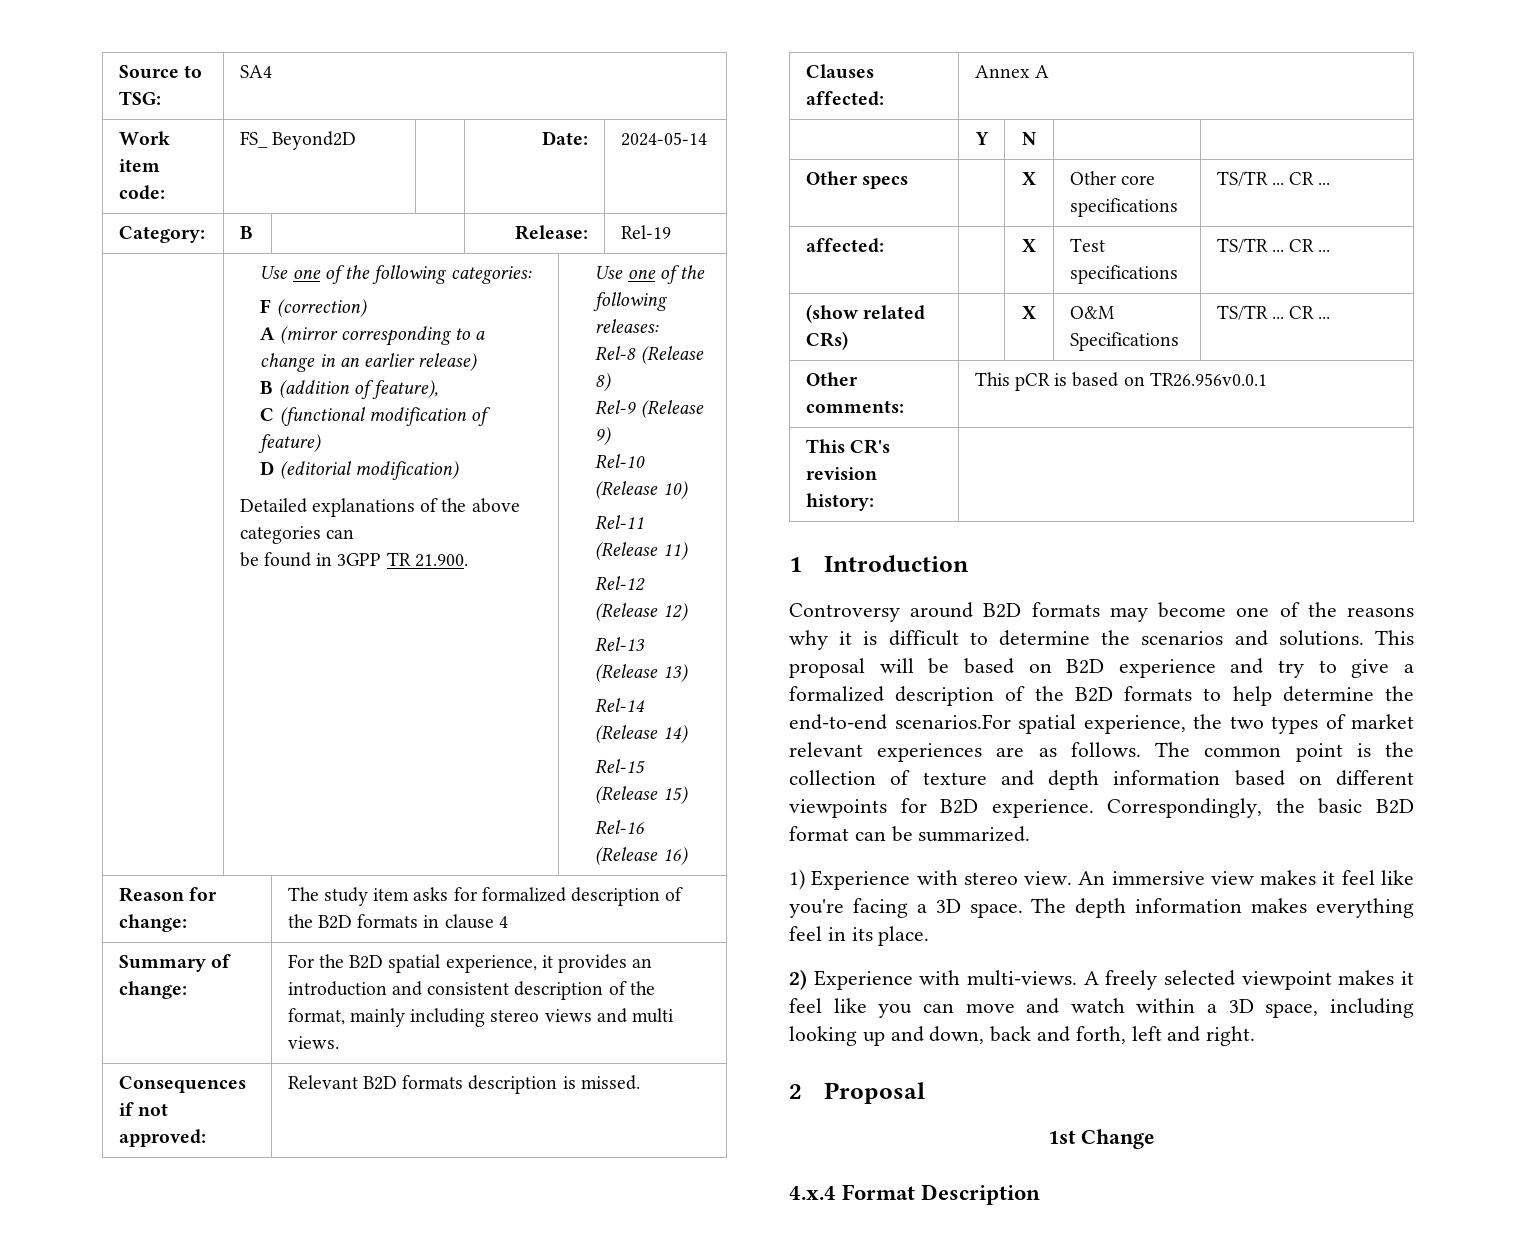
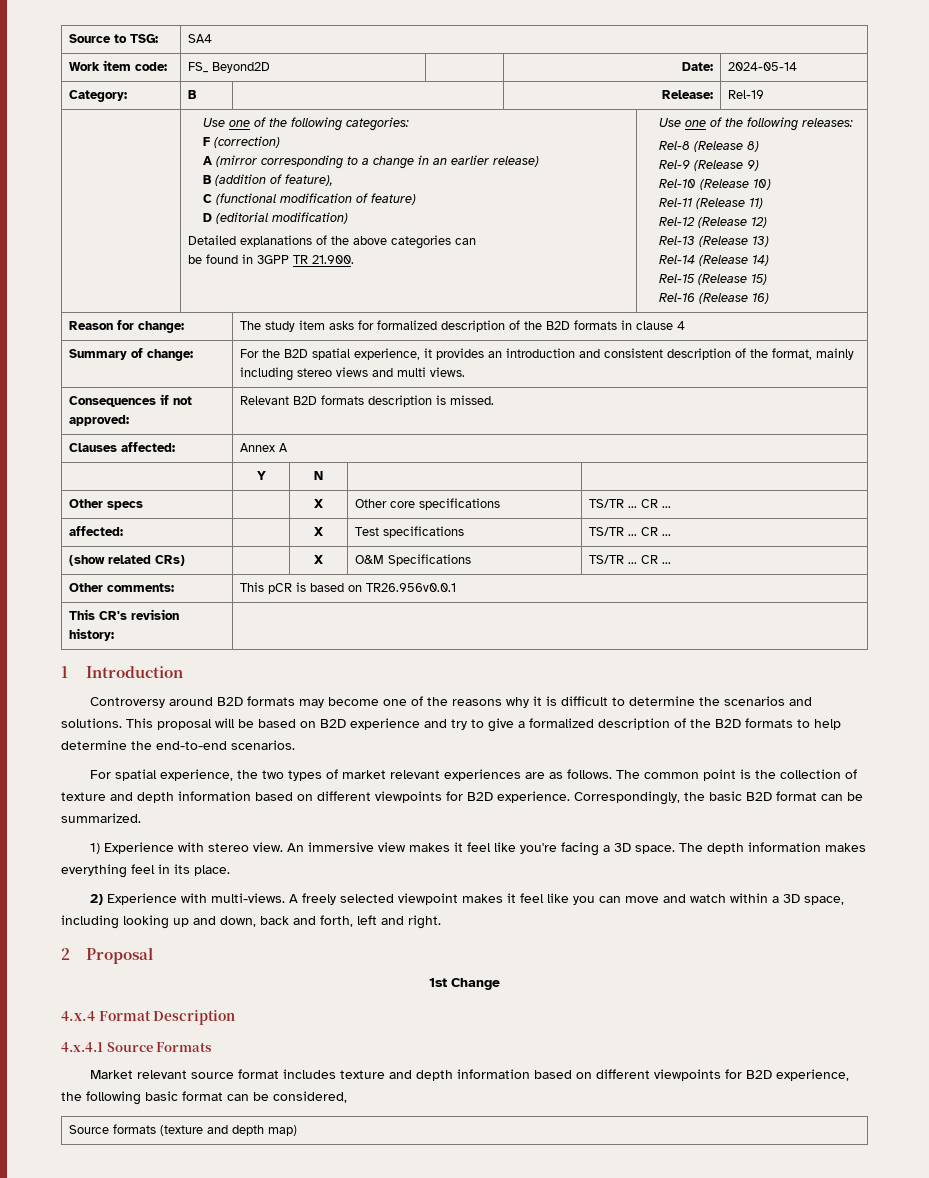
[894,714,1011,729] scenarios.For -> [231,740,295,750] [90,770,112,779] scenarios. // For
(1041, 1194) none -> [61,1042,213,1052] [90,1069,850,1081] [61,1091,347,1105] [68,1124,297,1136] // 4.x.4.1 Source Formats // Market relevant source format includes texture and depth information based on different viewpoints for B2D experience, the following basic format can be considered, // Source formats (texture and depth map)

